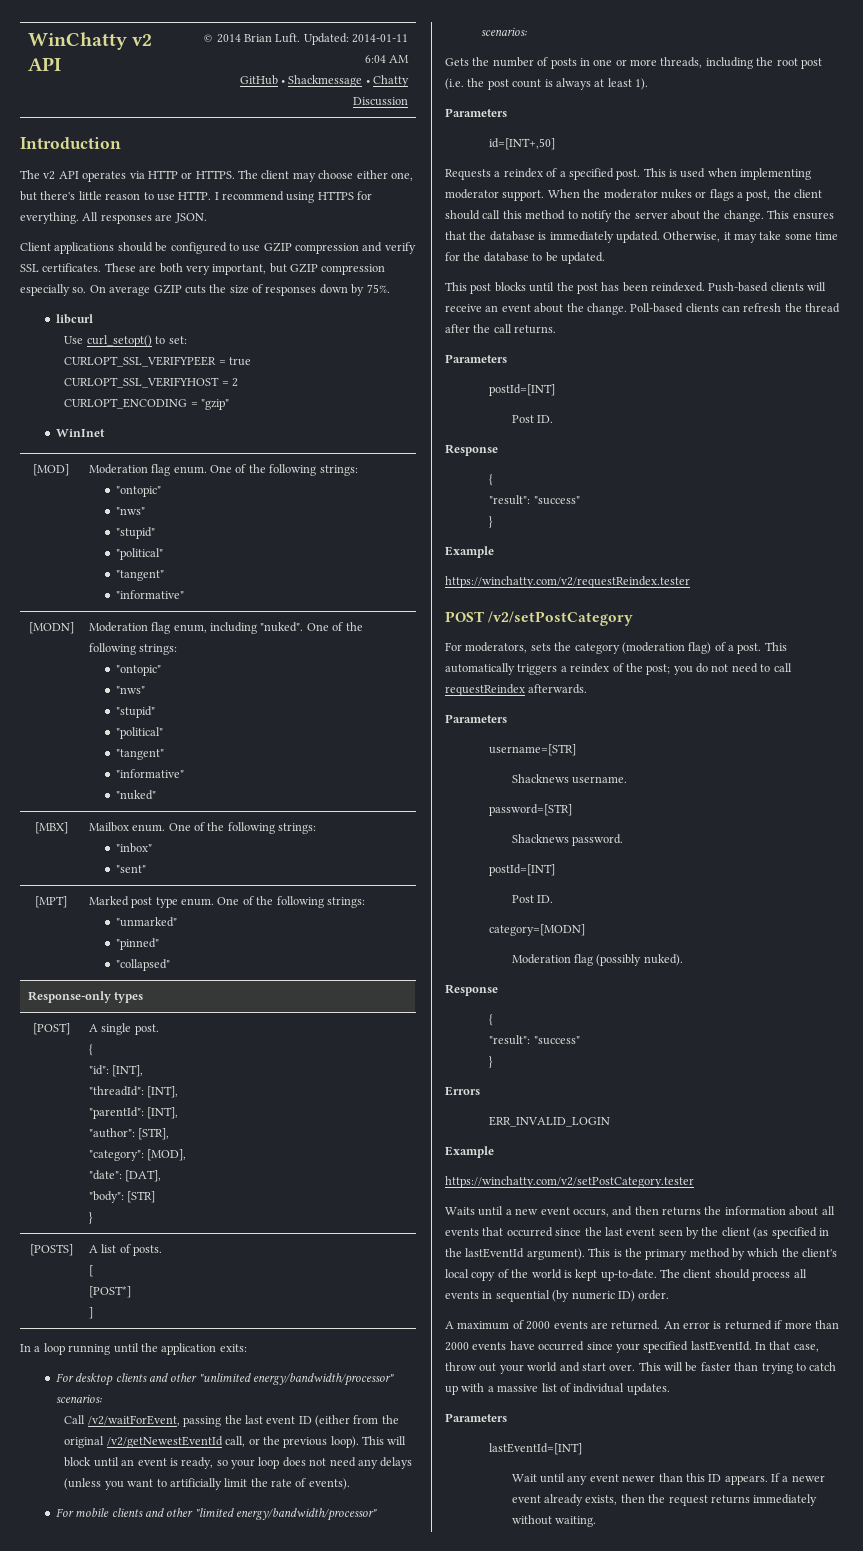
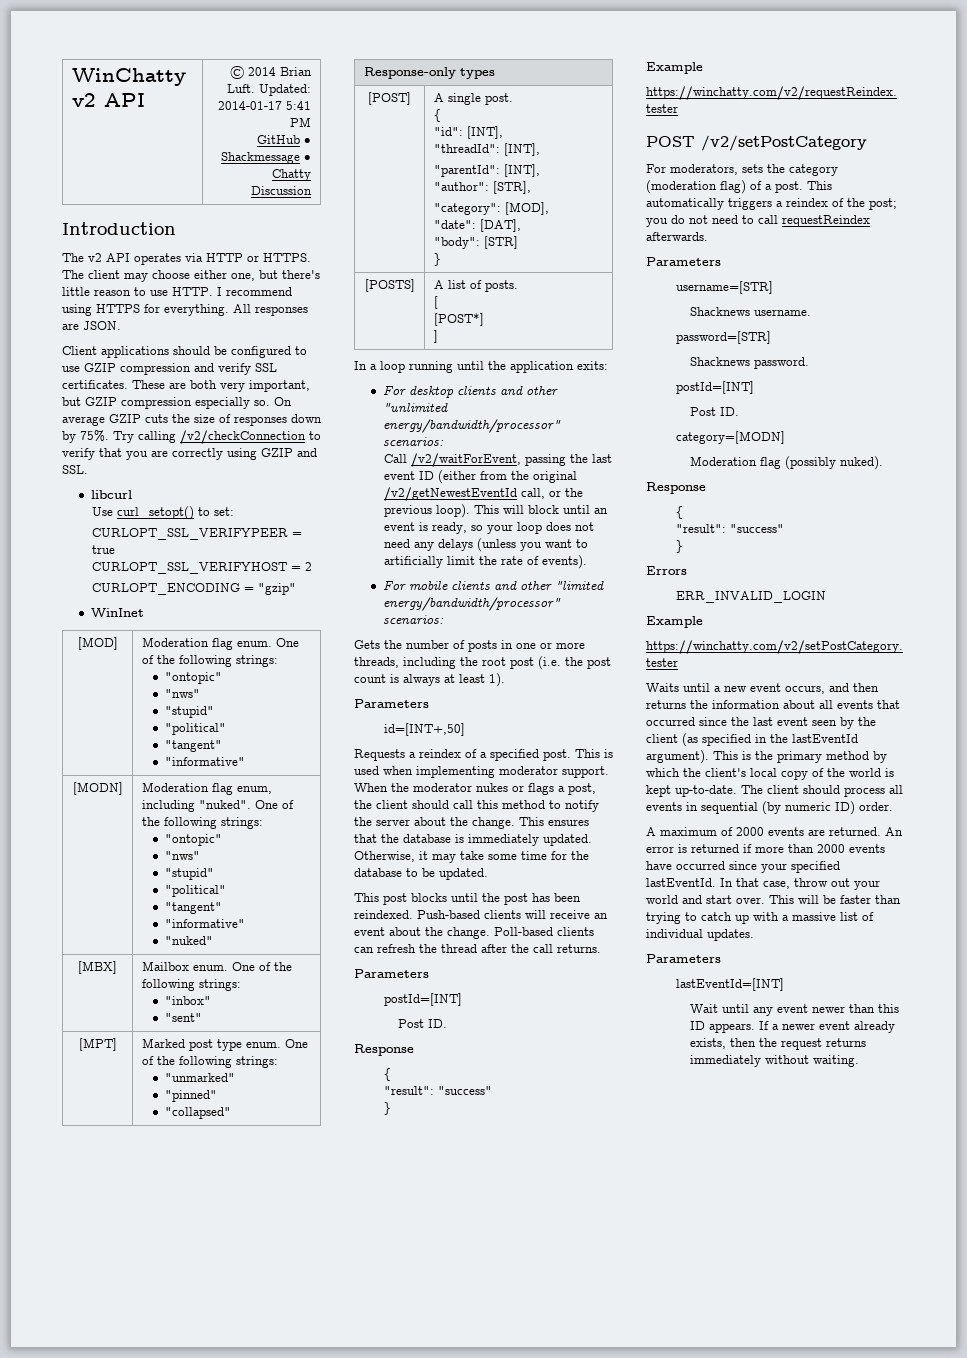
[352,34,409,43] [364,55,410,63] 2014-01-11 6:04 AM -> [218,101,312,110] [290,117,312,127] 2014-01-17 5:41 PM
(390, 288) none -> [113,430,321,444] [62,448,317,460] [62,465,88,474] Try calling /v2/checkConnection to verify that you are correctly using GZIP and SSL.

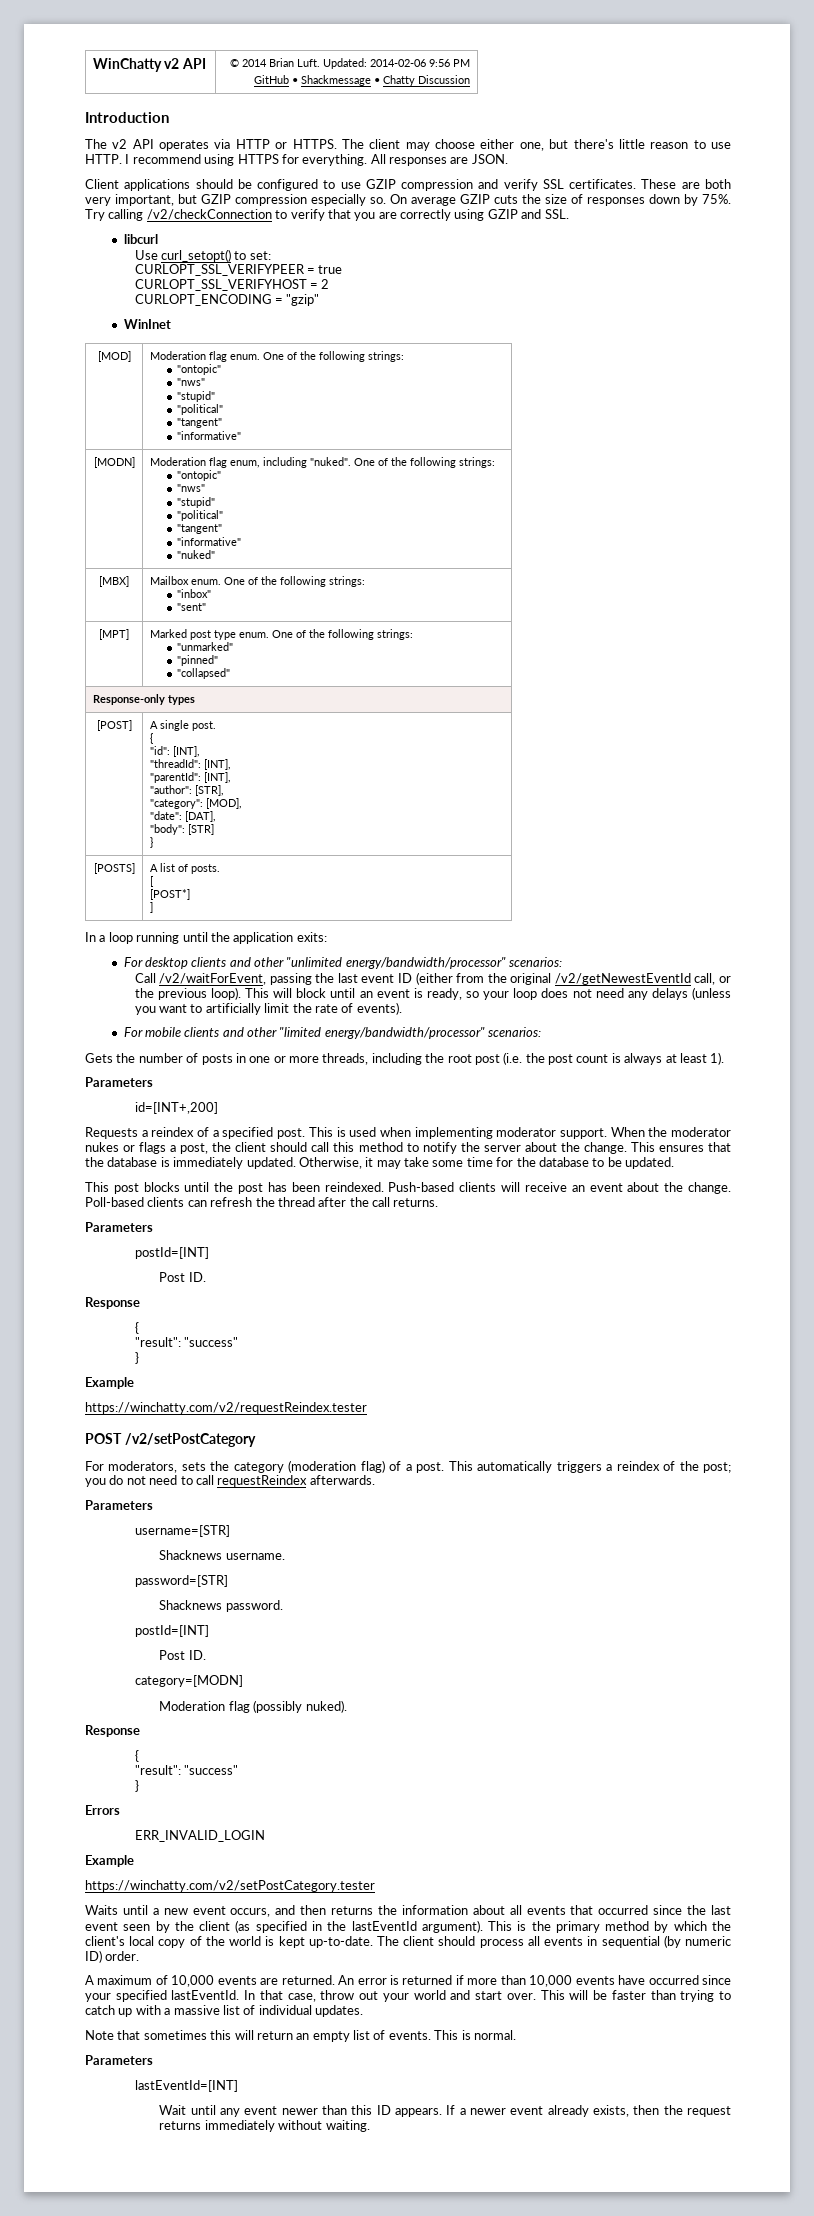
[218,101,312,110] 2014-01-17 5:41 -> [370,59,451,67] 2014-02-06 9:56
[383,723,465,736] id=[INT+,50] -> [134,1102,218,1114] id=[INT+,200]
[736,827,764,836] 2000 -> [171,1975,215,1987] 10,000
[817,844,845,853] 2000 -> [529,1975,573,1987] 10,000
(754, 935) none -> [85,2030,516,2042] // Note that sometimes this will return an empty list of events. This is normal.

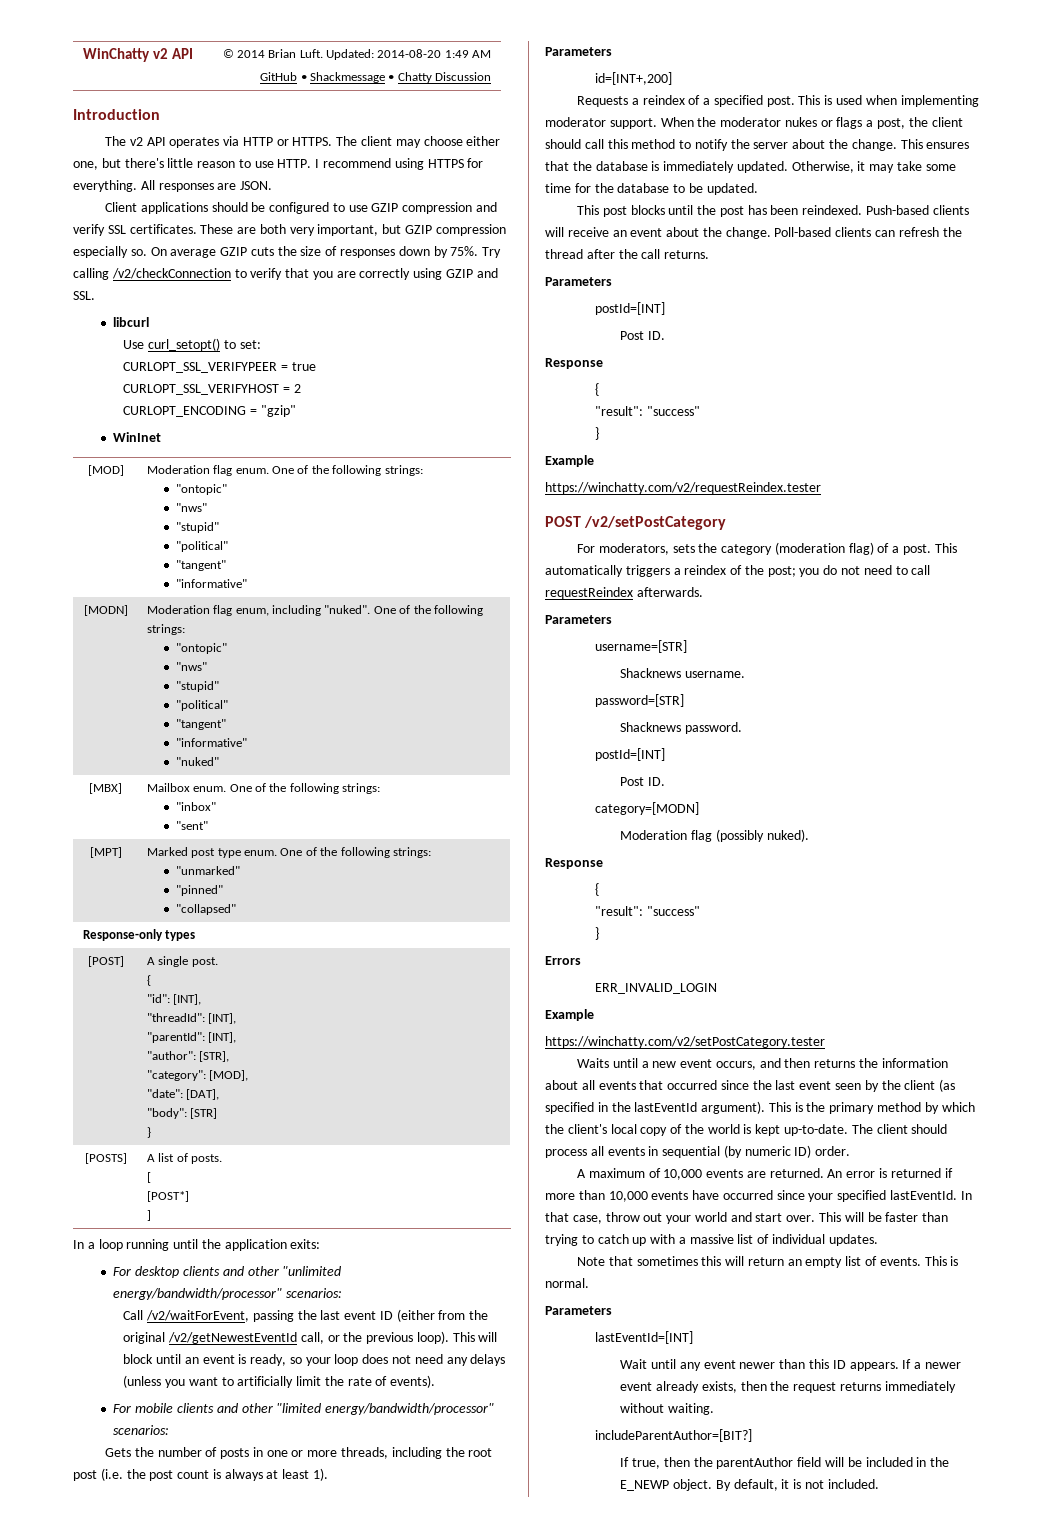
[370,59,471,67] 2014-02-06 9:56 PM -> [377,49,492,58] 2014-08-20 1:49 AM
(370, 2126) none -> [595,1429,753,1442] [620,1457,950,1469] [620,1479,879,1491] // includeParentAuthor=[BIT?] // If true, then the parentAuthor field will be included in the E_NEWP object. By default, it is not included.

